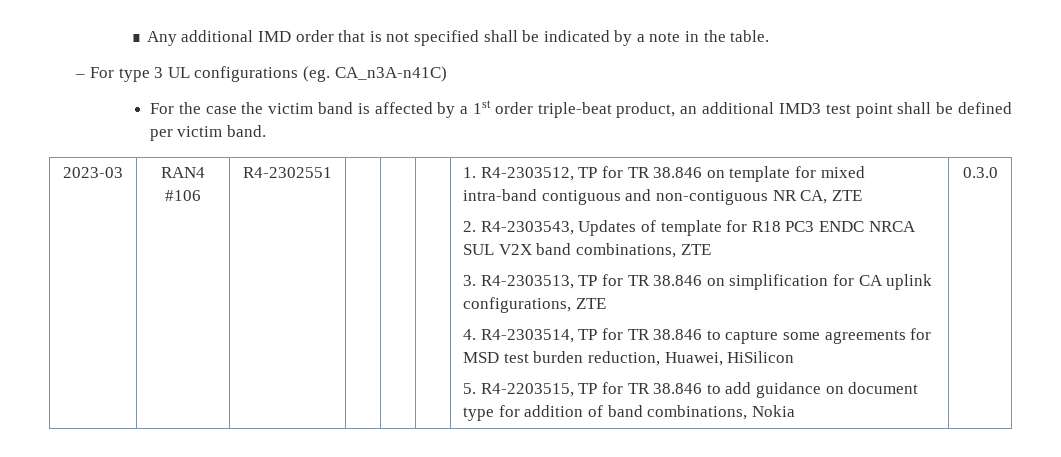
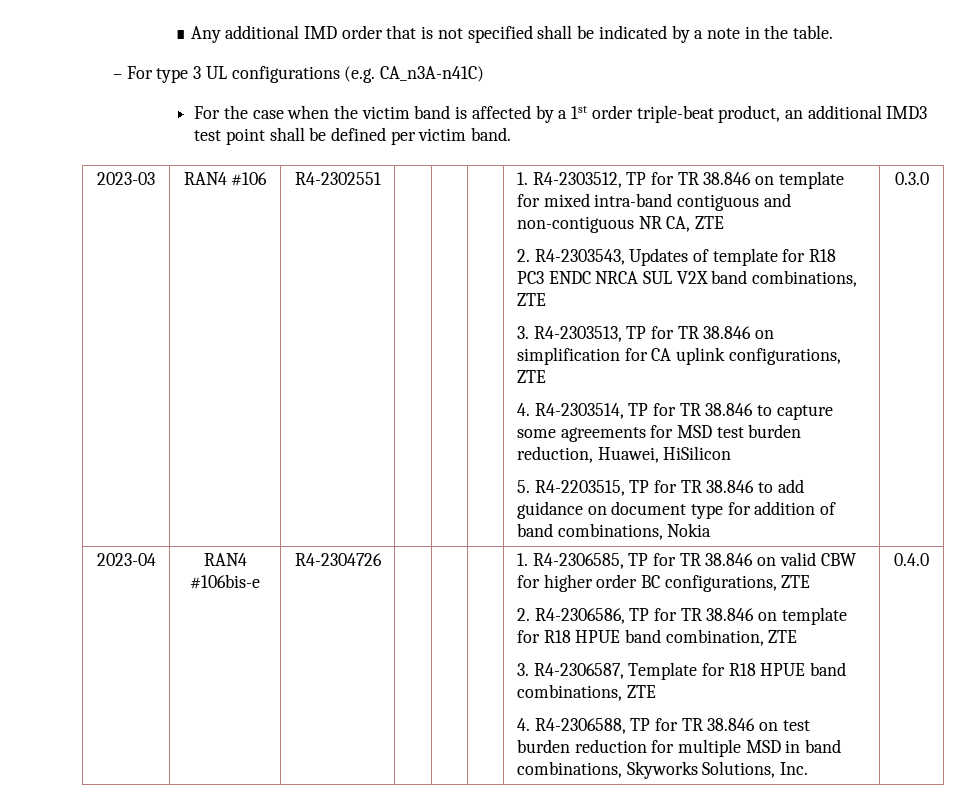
[302,66,330,82] (eg. -> [344,66,376,83] (e.g.
(237, 110) none -> [287,105,330,119] when
(998, 172) none -> [96,553,156,566] [203,553,247,566] [190,574,260,589] [294,553,382,566] [516,552,856,569] [516,574,811,592] [516,607,847,625] [516,629,798,646] [516,662,847,680] [516,684,656,701] [516,718,810,734] [516,739,842,757] [516,761,808,779] [894,553,929,566] // 2023-04 | RAN4 #106bis-e | R4-2304726 | | | | 1. R4-2306585, TP for TR 38.846 on valid CBW for higher order BC configurations, ZTE // 2. R4-2306586, TP for TR 38.846 on template for R18 HPUE band combination, ZTE // 3. R4-2306587, Template for R18 HPUE band combinations, ZTE // 4. R4-2306588, TP for TR 38.846 on test burden reduction for multiple MSD in band combinations, Skyworks Solutions, Inc. | 0.4.0

